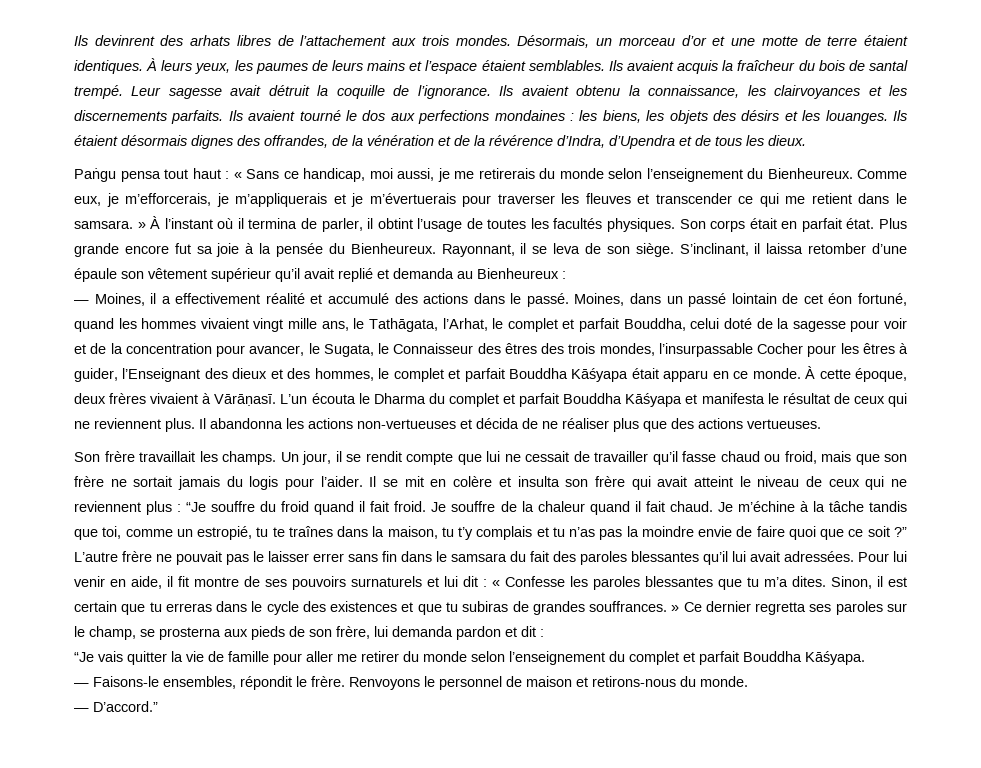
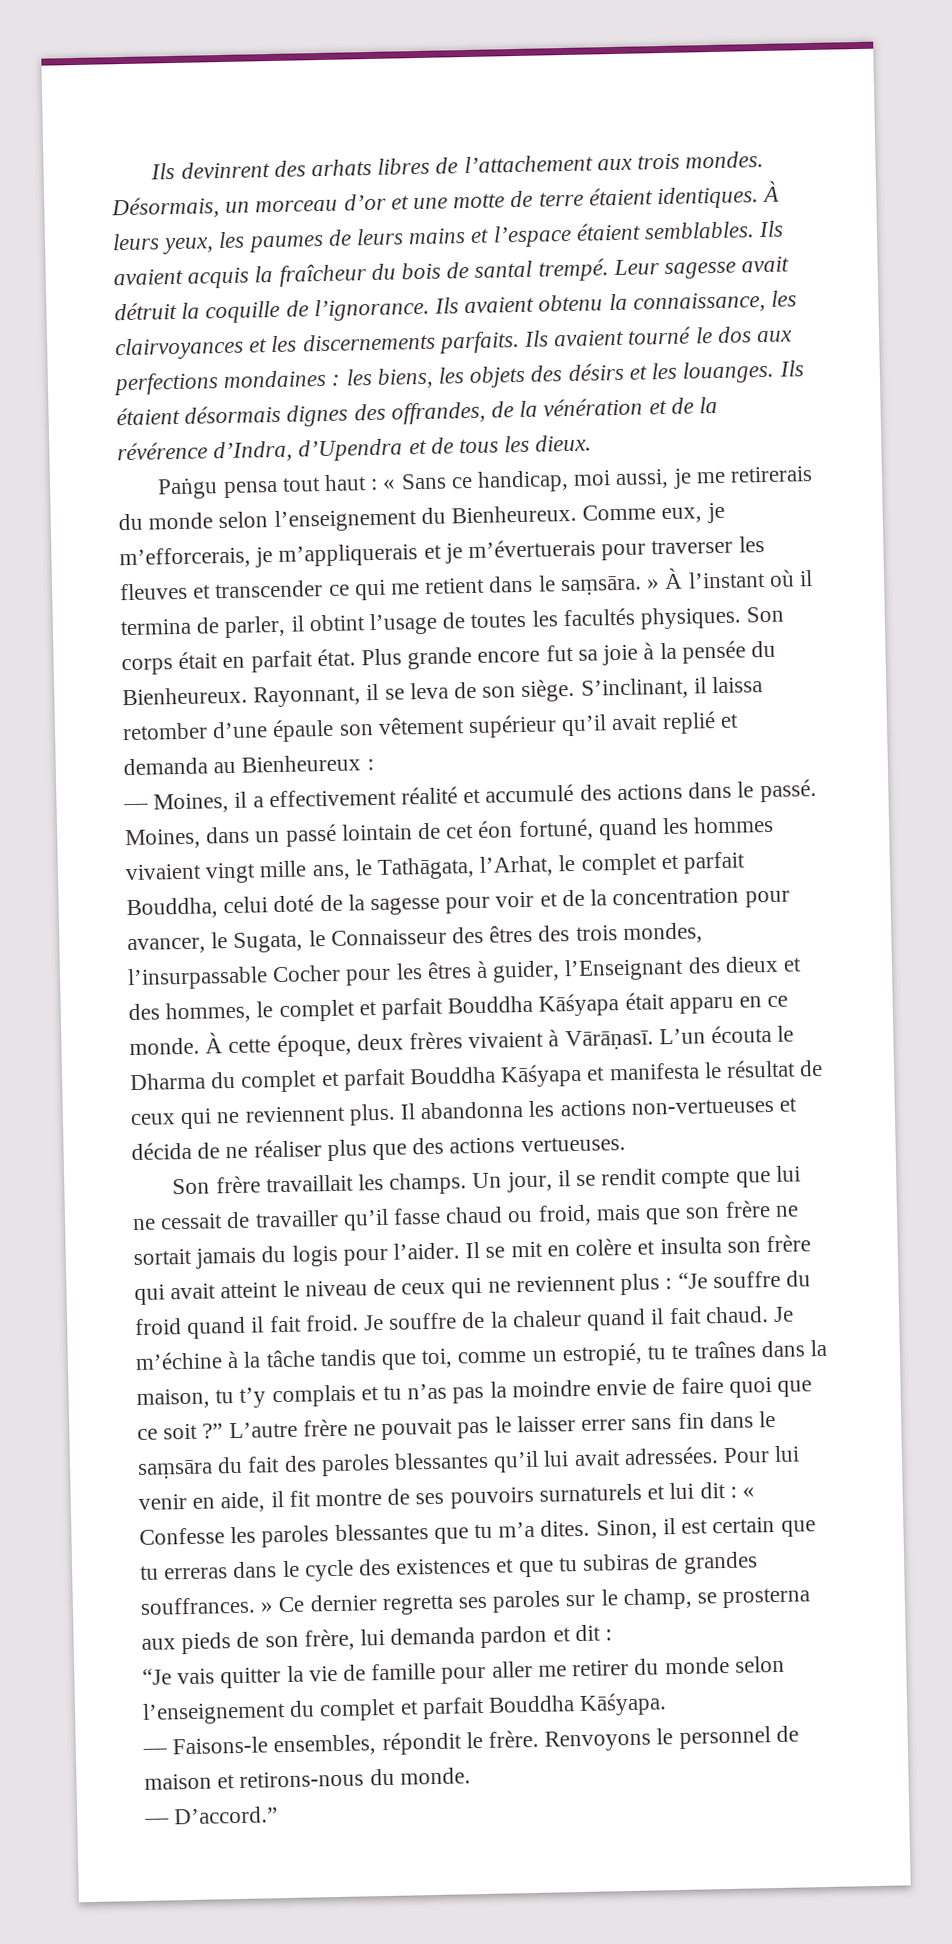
[74,220,133,229] samsara. -> [559,575,642,596] saṃsāra.
[451,553,507,562] samsara -> [137,1459,213,1480] saṃsāra

